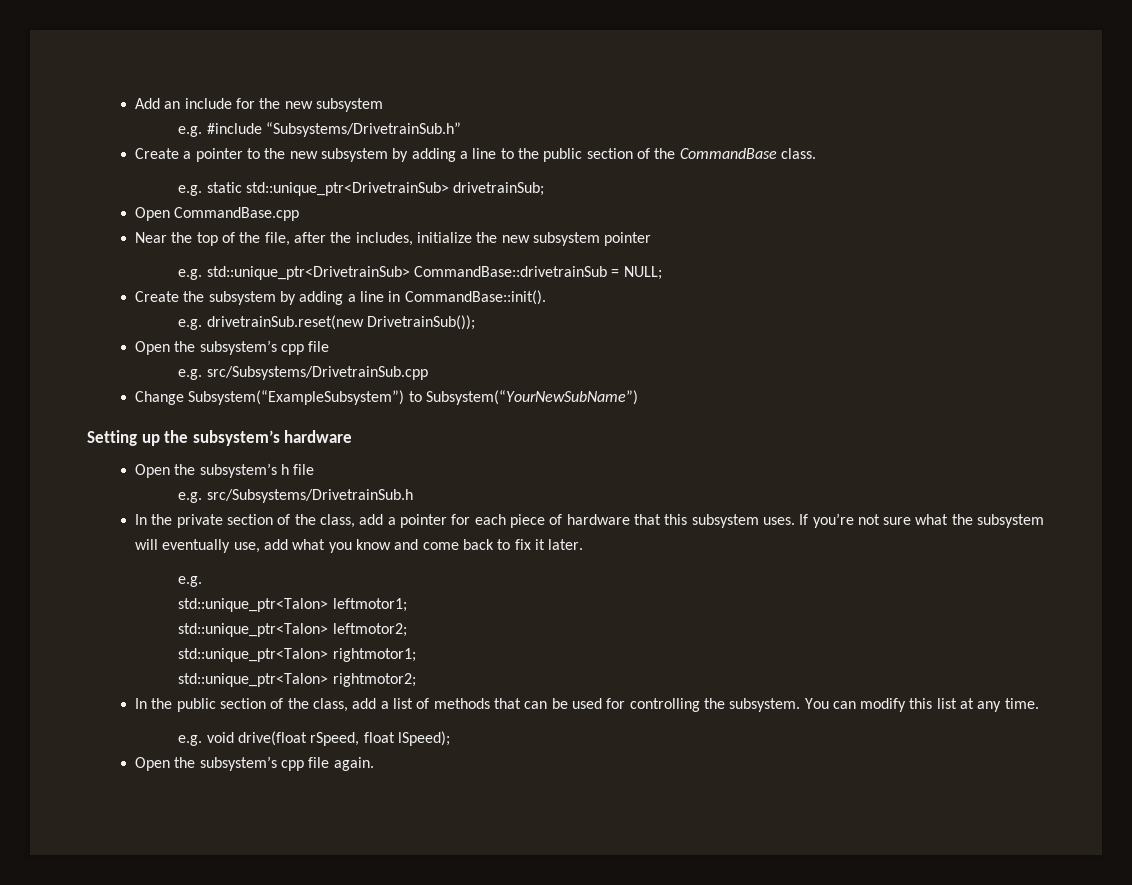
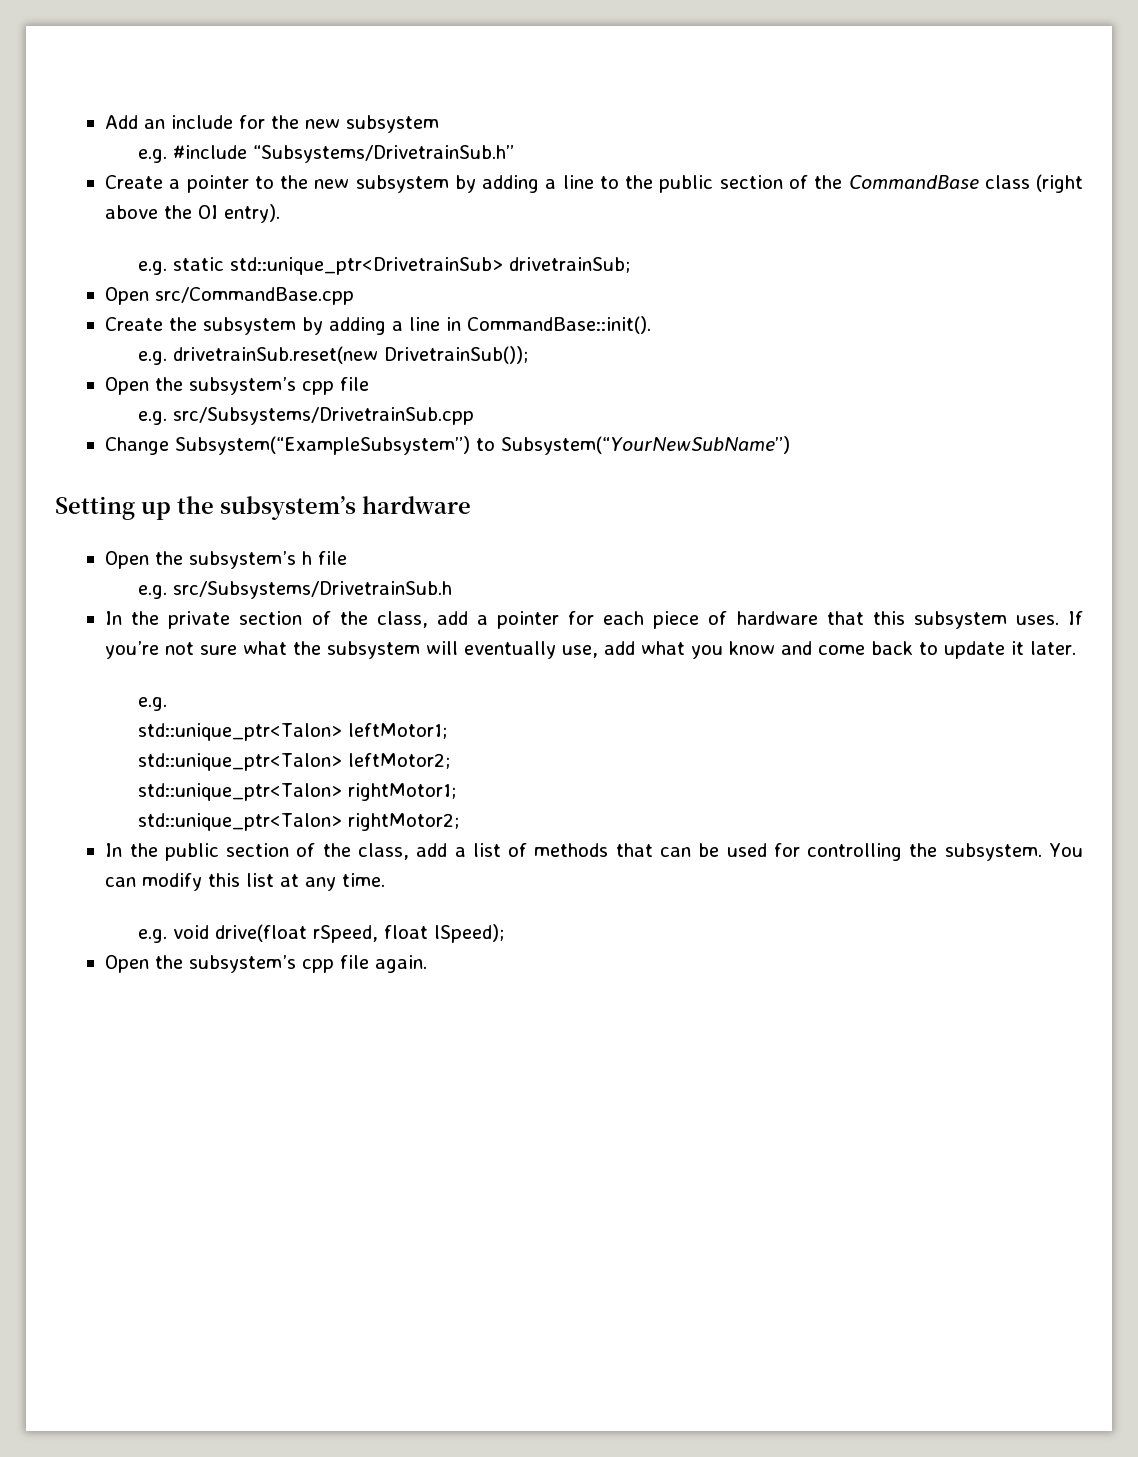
[780,148,816,159] class. -> [984,174,1083,193] [105,204,281,223] class (right above the OI entry).
[174,207,300,221] [135,232,652,246] [178,266,662,280] CommandBase.cpp // Near the top of the file, after the includes, initialize the new subsystem pointer // e.g. std::unique_ptr<DrivetrainSub> CommandBase::drivetrainSub = NULL; -> [155,287,355,305] src/CommandBase.cpp
[514,539,531,550] fix -> [944,641,1006,659] update
[332,598,407,612] [178,623,407,637] [178,648,416,662] [178,673,416,687] leftmotor1; // std::unique_ptr<Talon> leftmotor2; // std::unique_ptr<Talon> rightmotor1; // std::unique_ptr<Talon> rightmotor2; -> [347,723,447,739] [137,753,450,771] [137,783,456,801] [137,813,459,831] leftMotor1; // std::unique_ptr<Talon> leftMotor2; // std::unique_ptr<Talon> rightMotor1; // std::unique_ptr<Talon> rightMotor2;

